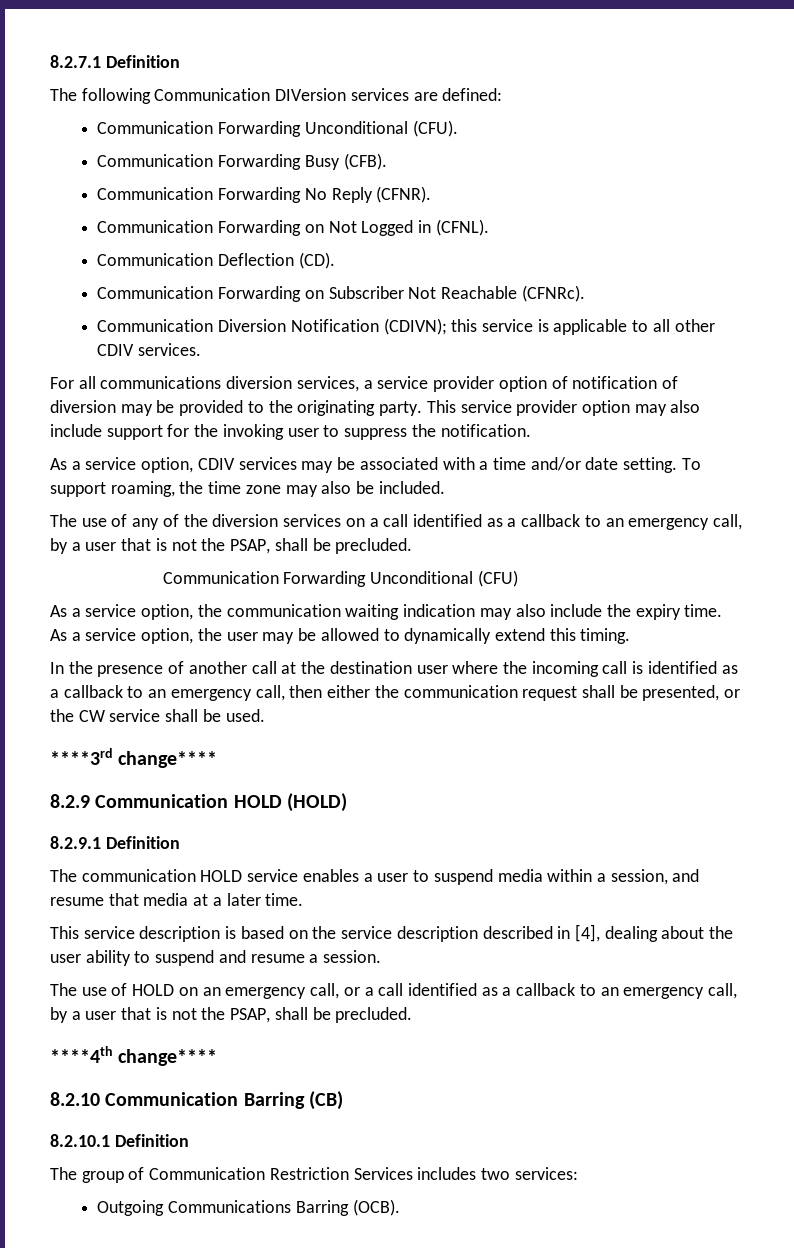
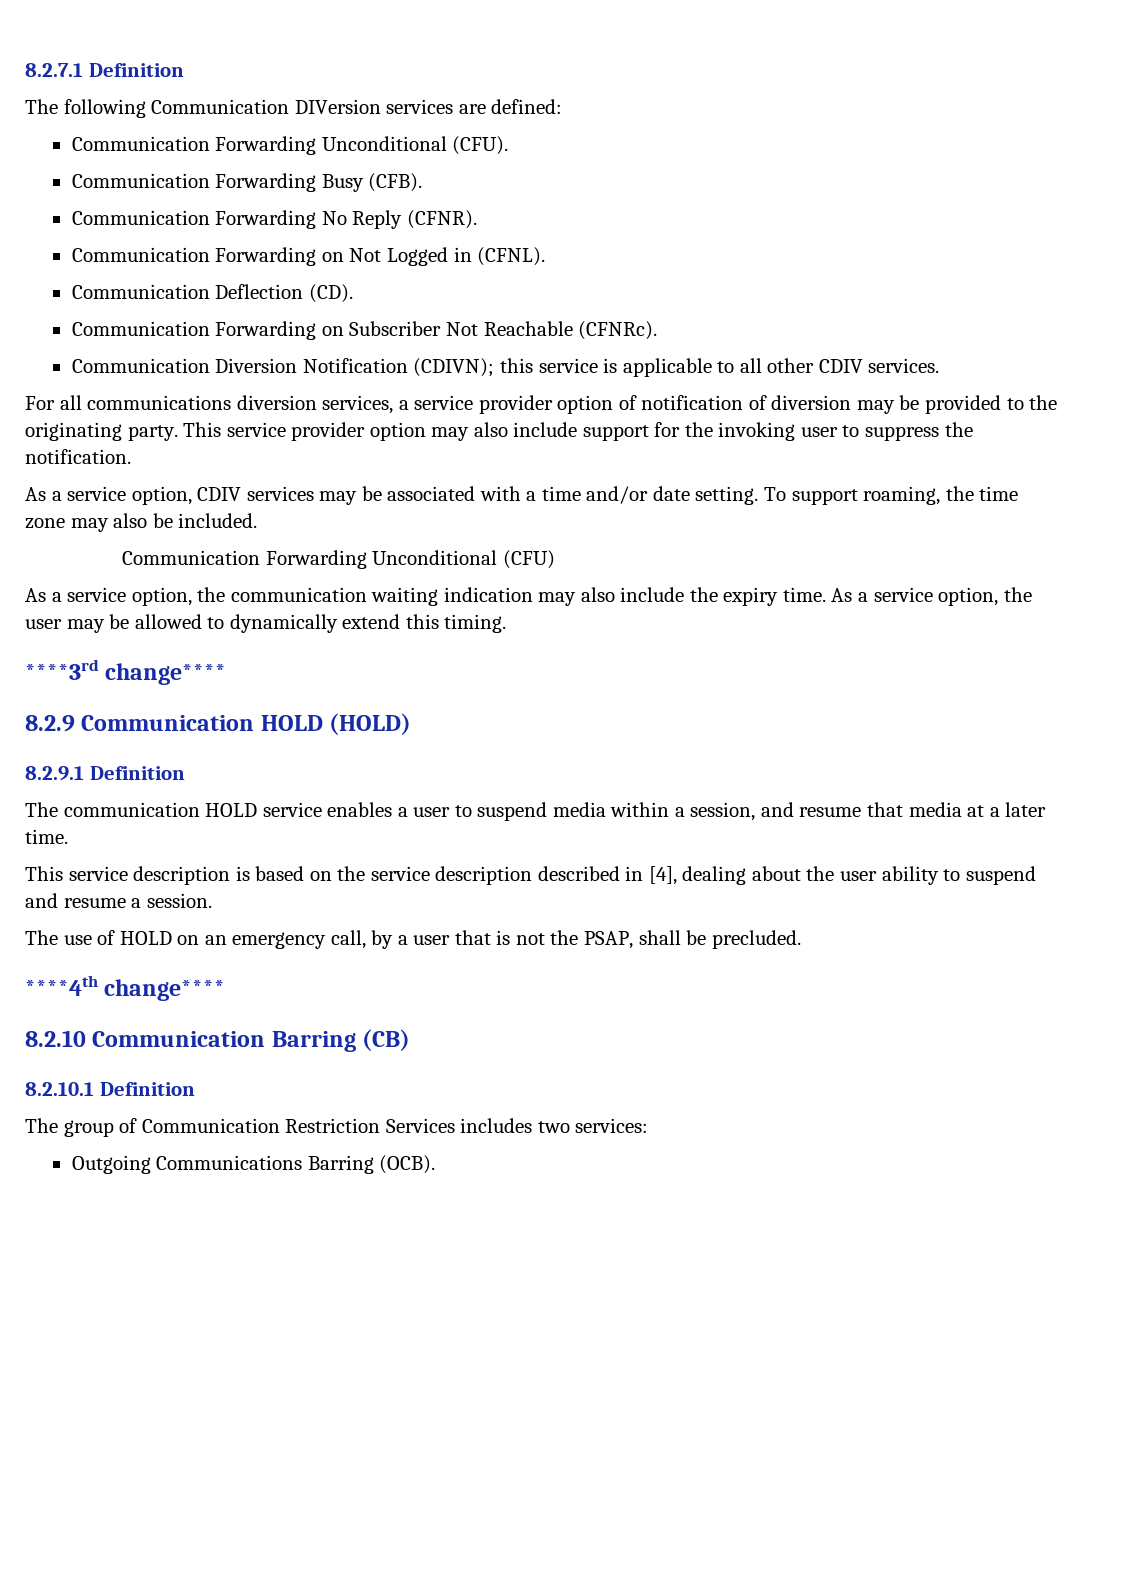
[50,514,743,530] [50,538,413,554] // The use of any of the diversion services on a call identified as a callback to an emergency call, by a user that is not the PSAP, shall be precluded. -> (258, 520) none
[50,661,738,677] [50,685,741,701] [50,709,265,722] // In the presence of another call at the destination user where the incoming call is identified as a callback to an emergency call, then either the communication request shall be presented, or the CW service shall be used. -> (507, 623) none
[343,983,738,999] or a call identified as a callback to an emergency call, -> (366, 939) none

